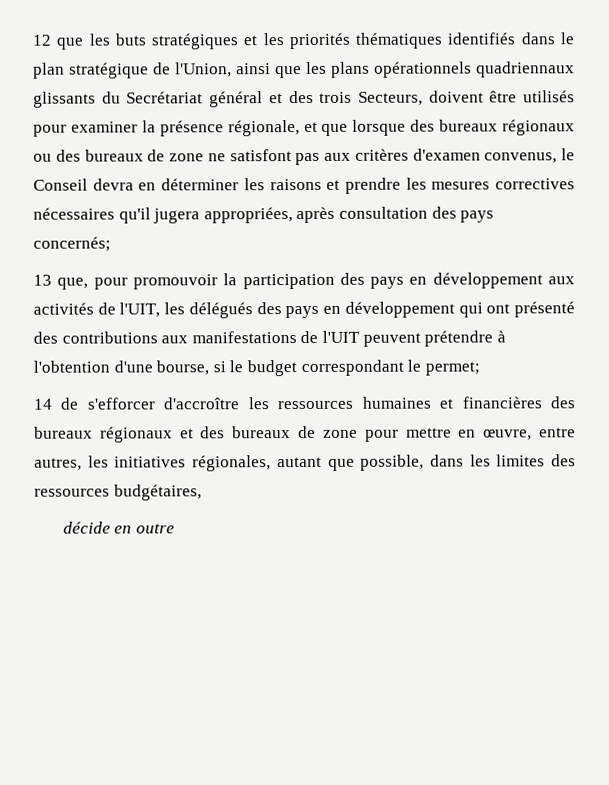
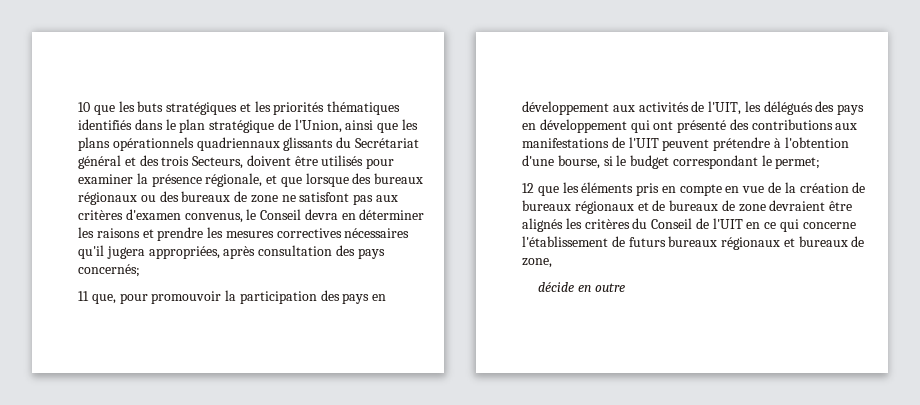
[32,34,52,46] 12 -> [78,102,90,112] 10
[33,274,52,286] 13 -> [78,291,89,301] 11
[34,396,576,410] [34,425,576,443] [34,454,576,472] [34,484,202,501] 14 de s'efforcer d'accroître les ressources humaines et financières des bureaux régionaux et des bureaux de zone pour mettre en œuvre, entre autres, les initiatives régionales, autant que possible, dans les limites des ressources budgétaires, -> [522,182,866,196] [522,200,853,214] [522,218,856,232] [522,236,865,250] [522,258,552,268] 12 que les éléments pris en compte en vue de la création de bureaux régionaux et de bureaux de zone devraient être alignés les critères du Conseil de l'UIT en ce qui concerne l'établissement de futurs bureaux régionaux et bureaux de zone,

